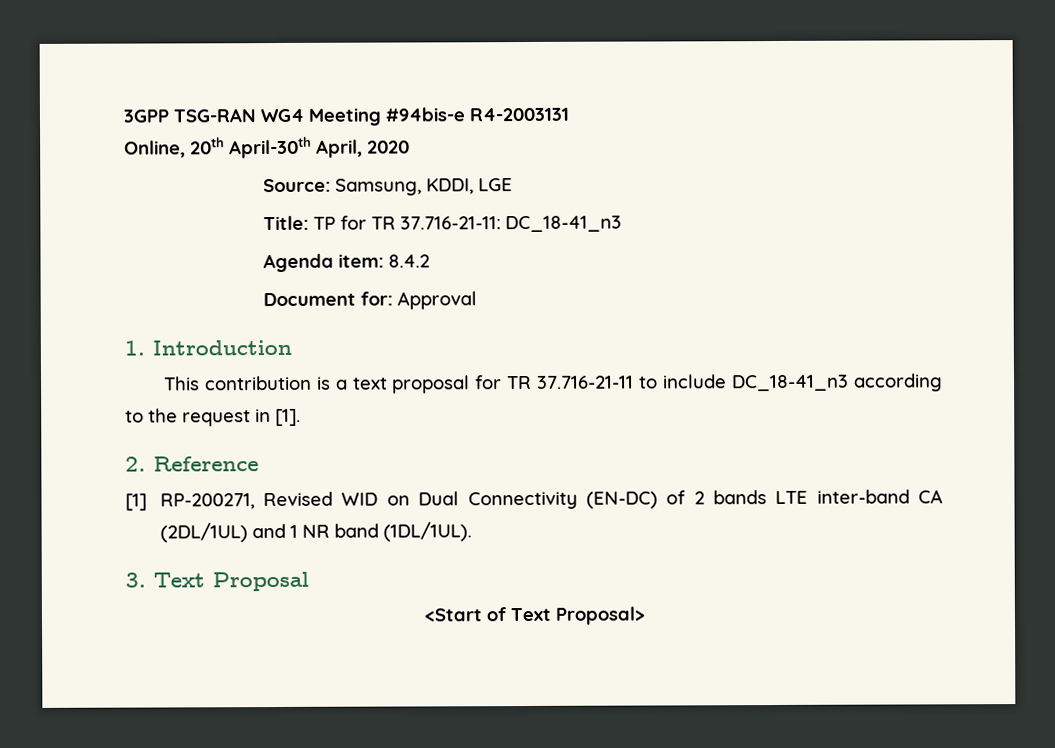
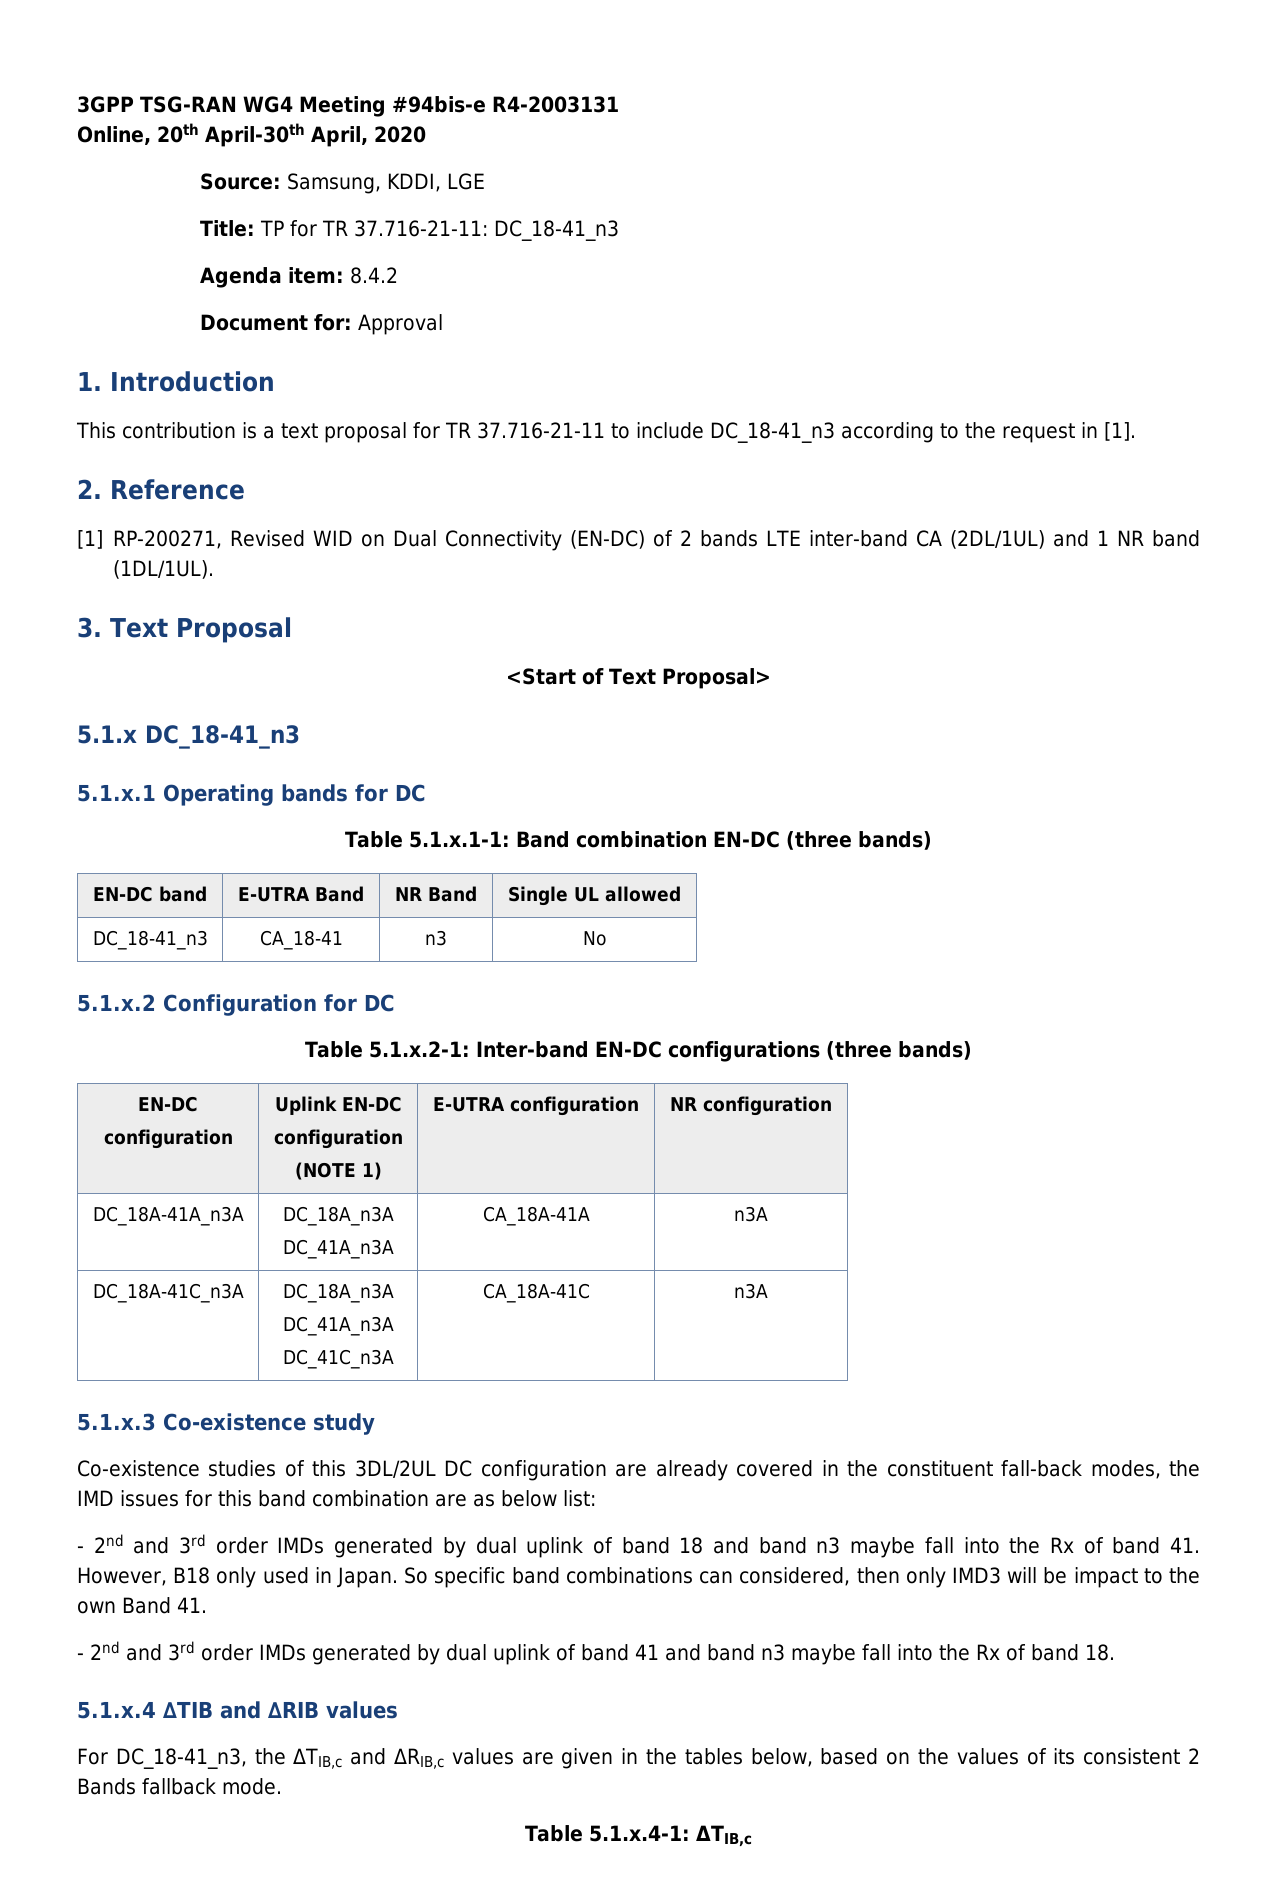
(646, 615) none -> [77,725,300,749] [77,784,426,806] [344,831,933,850] [93,886,207,902] [237,886,364,902] [395,886,477,902] [508,886,681,906] [92,930,208,950] [259,930,343,950] [425,930,447,946] [583,931,606,946] [77,994,395,1016] [304,1041,973,1062] [138,1096,198,1112] [103,1129,233,1149] [274,1096,402,1115] [273,1129,403,1149] [294,1162,382,1180] [433,1096,639,1116] [670,1096,832,1116] [92,1206,244,1226] [282,1206,394,1226] [282,1239,394,1259] [482,1206,590,1226] [734,1206,768,1222] [92,1283,244,1303] [282,1283,394,1303] [282,1316,394,1336] [282,1349,394,1369] [482,1283,590,1303] [734,1283,768,1299] [77,1413,375,1435] [77,1460,1201,1481] [77,1490,596,1507] [77,1534,1200,1558] [77,1567,1200,1588] [77,1597,207,1614] [77,1641,1115,1665] [77,1701,398,1719] [77,1748,1200,1769] [77,1778,282,1795] [524,1825,753,1847] // 5.1.x DC_18-41_n3 // 5.1.x.1 Operating bands for DC // Table 5.1.x.1-1: Band combination EN-DC (three bands) // EN-DC band | E-UTRA Band | NR Band | Single UL allowed // DC_18-41_n3 | CA_18-41 | n3 | No // 5.1.x.2 Configuration for DC // Table 5.1.x.2-1: Inter-band EN-DC configurations (three bands) // EN-DC // configuration | Uplink EN-DC // configuration // (NOTE 1) | E-UTRA configuration | NR configuration // DC_18A-41A_n3A | DC_18A_n3A // DC_41A_n3A | CA_18A-41A | n3A // DC_18A-41C_n3A | DC_18A_n3A // DC_41A_n3A // DC_41C_n3A | CA_18A-41C | n3A // 5.1.x.3 Co-existence study // Co-existence studies of this 3DL/2UL DC configuration are already covered in the constituent fall-back modes, the IMD issues for this band combination are as below list: // - 2nd and 3rd order IMDs generated by dual uplink of band 18 and band n3 maybe fall into the Rx of band 41. However, B18 only used in Japan. So specific band combinations can considered, then only IMD3 will be impact to the own Band 41. // - 2nd and 3rd order IMDs generated by dual uplink of band 41 and band n3 maybe fall into the Rx of band 18. // 5.1.x.4 ∆TIB and ∆RIB values // For DC_18-41_n3, the ΔTIB,c and ΔRIB,c values are given in the tables below, based on the values of its consistent 2 Bands fallback mode. // Table 5.1.x.4-1: ΔTIB,c

